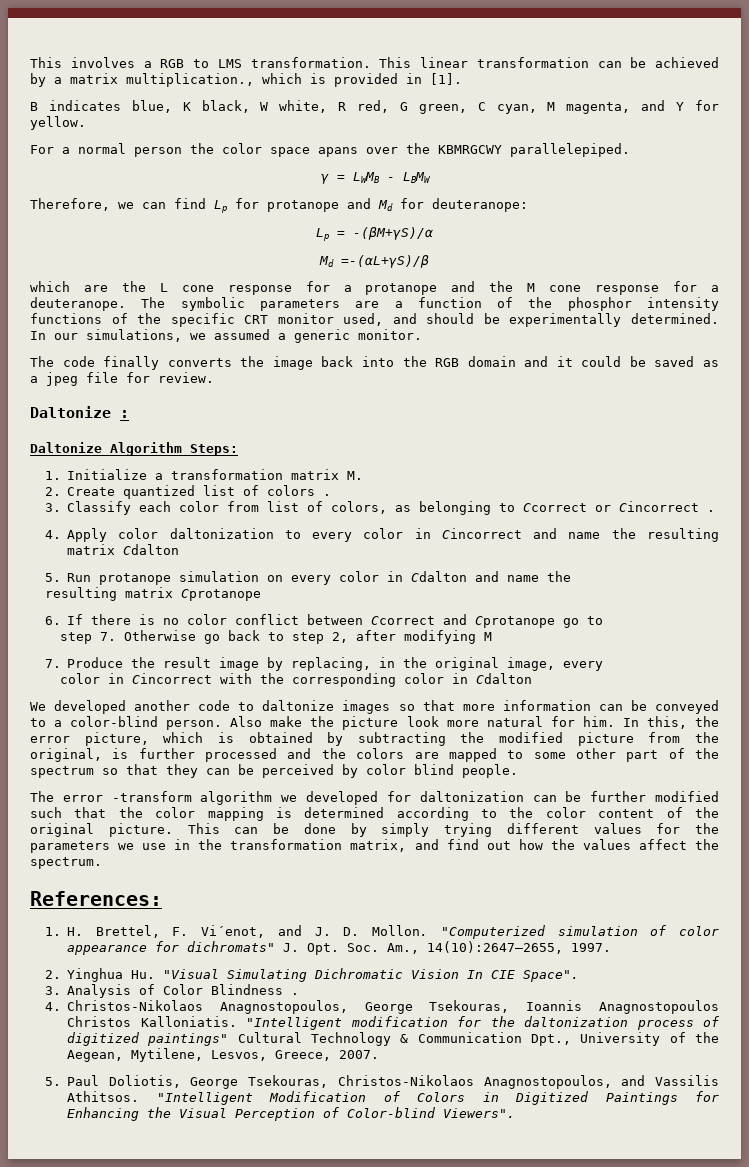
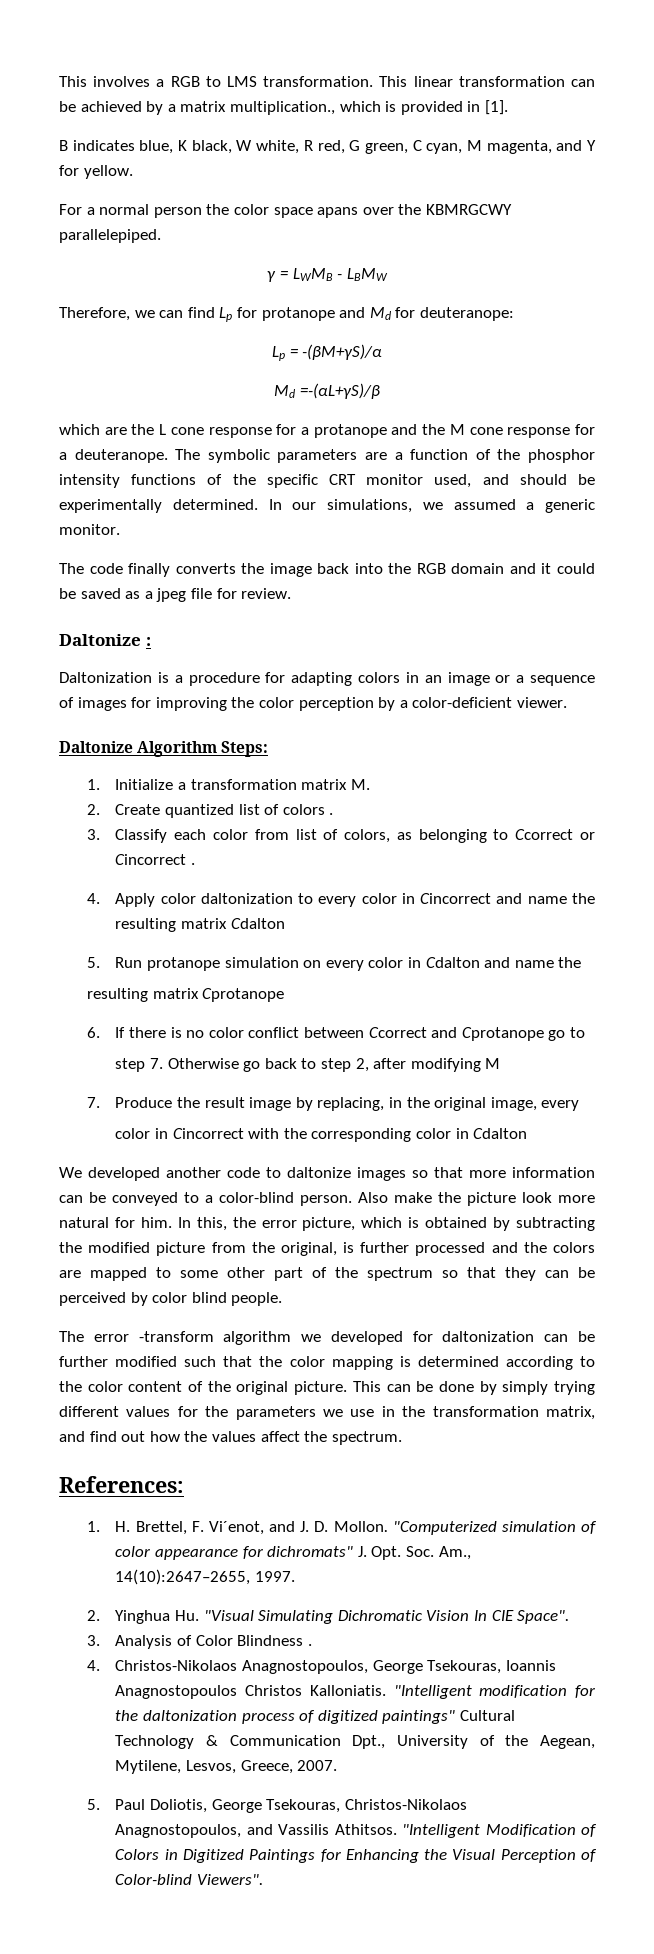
(129, 414) none -> [59,672,595,686] [59,697,567,711] // Daltonization is a procedure for adapting colors in an image or a sequence of images for improving the color perception by a color-deficient viewer.

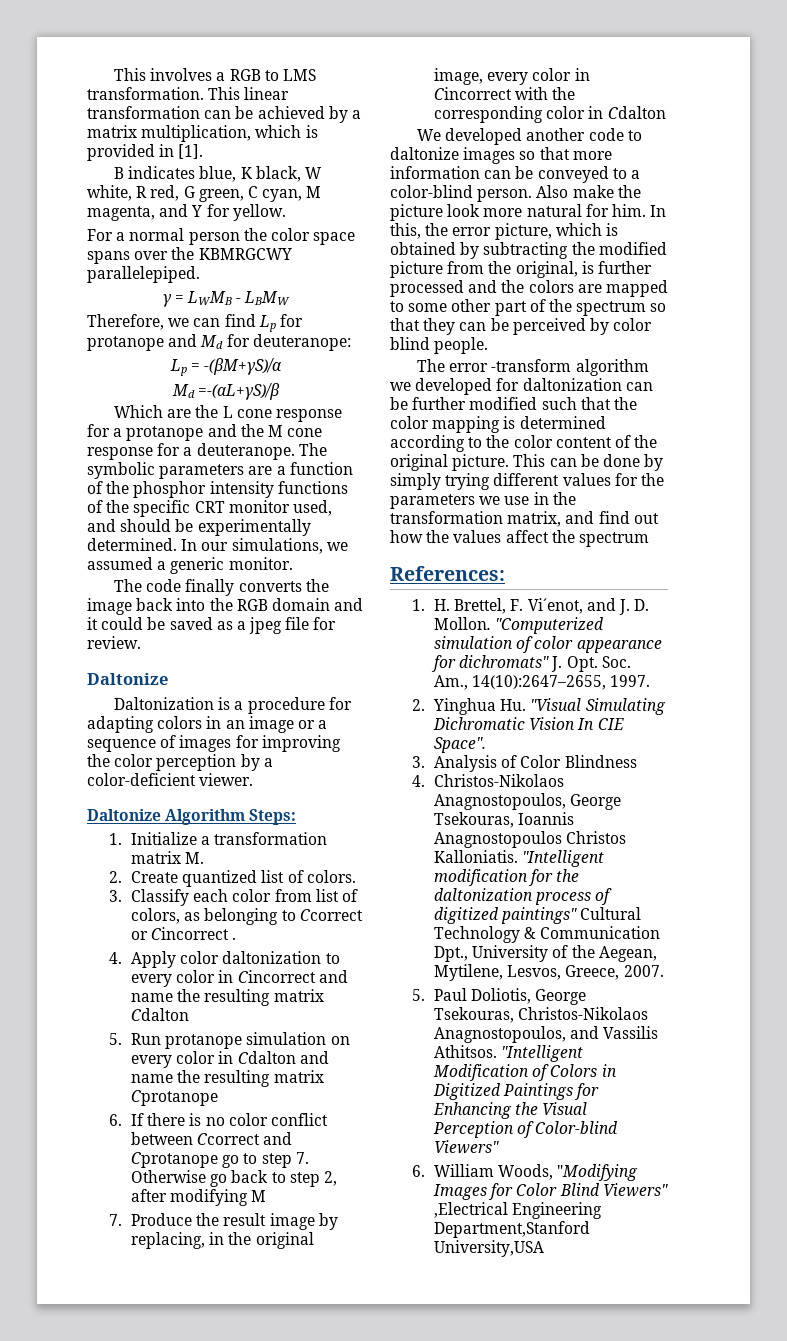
[229,101,335,115] multiplication., -> [141,125,252,142] multiplication,
[317,207,359,218] apans -> [87,251,130,264] spans
[59,424,100,435] which -> [114,405,164,418] Which
[145,637,151,646] : -> (168, 679) none
[282,804,334,815] colors . -> [306,870,356,883] colors.
(582, 962) // -> (201, 1076) none
(585, 1032) // -> (258, 1158) none
(580, 1105) // -> (529, 78) none
[331,1431,402,1445] spectrum. -> [578,532,649,547] spectrum
[307,1644,312,1646] . -> (637, 761) none
[196,1874,263,1885] Viewers". -> [434,1140,500,1154] [412,1164,639,1181] [433,1183,668,1200] [434,1202,603,1219] [434,1221,591,1238] [434,1240,545,1257] Viewers" // 6. William Woods, "Modifying Images for Color Blind Viewers" ,Electrical Engineering Department,Stanford University,USA

